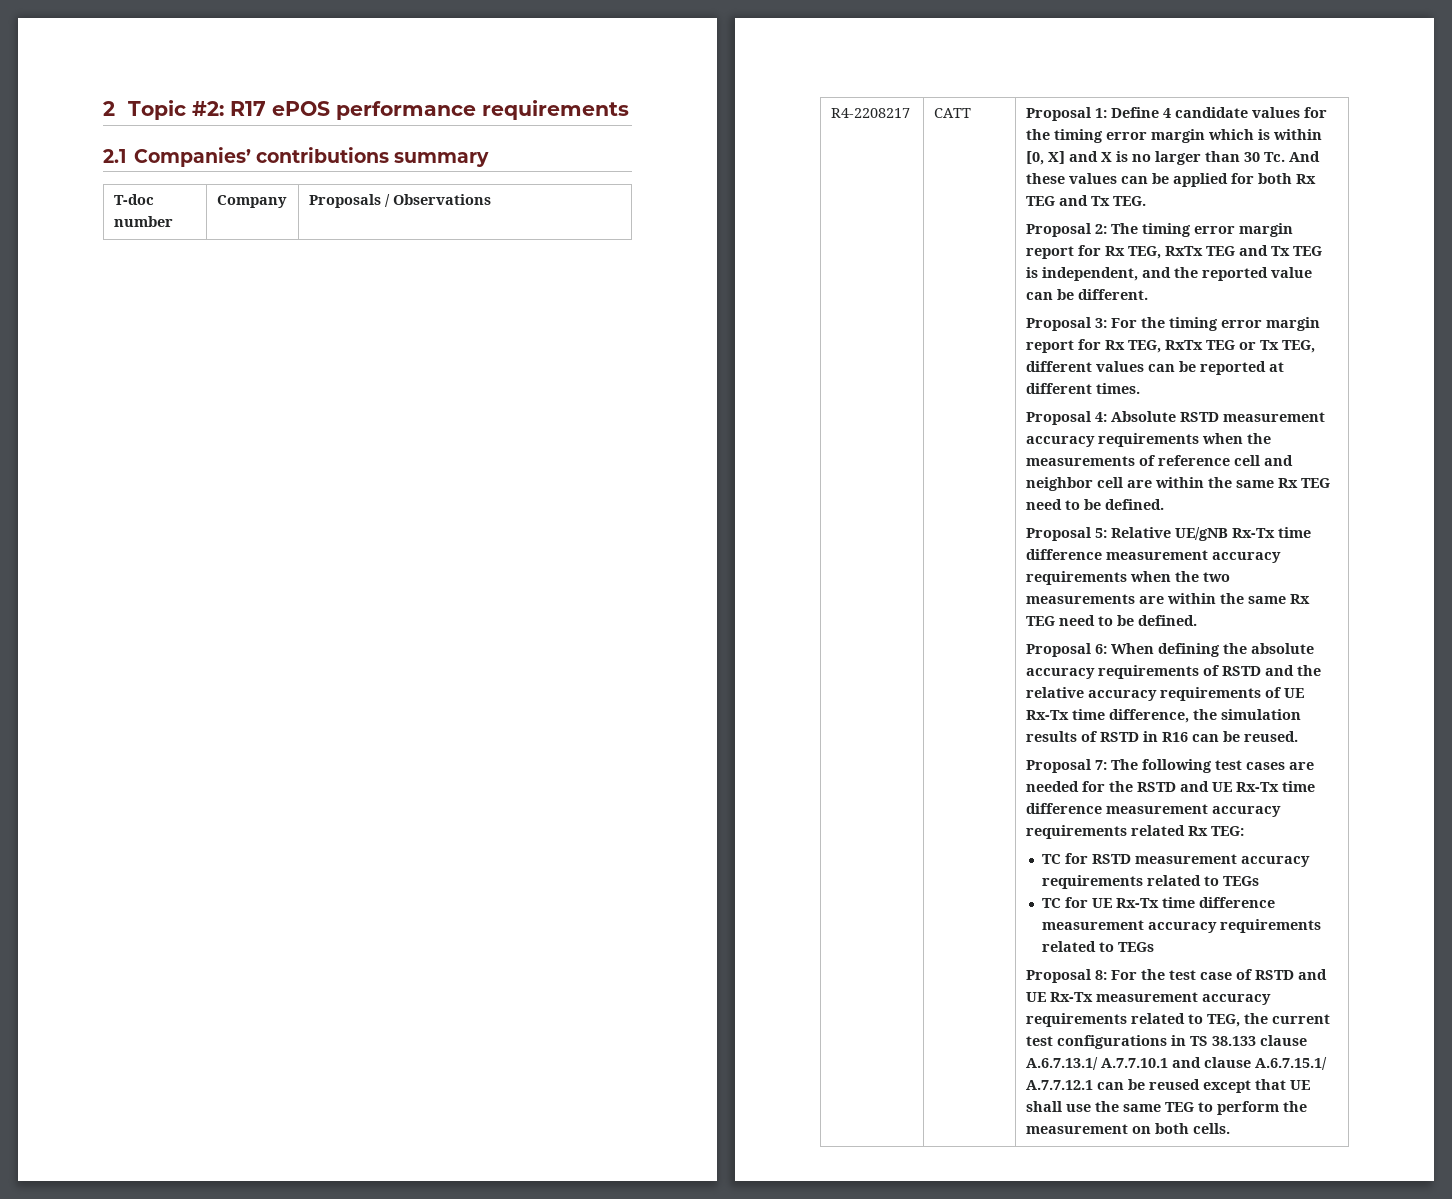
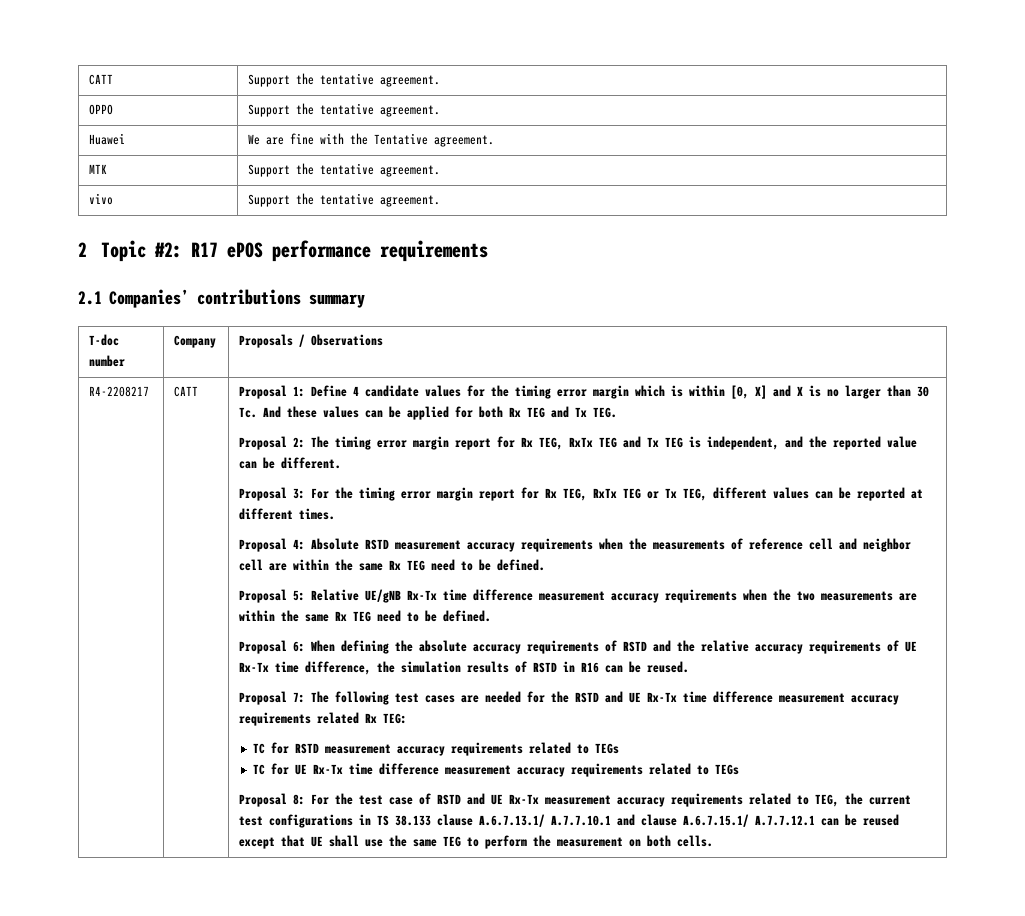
(103, 108) none -> [88,74,113,85] [247,73,440,87] [88,104,113,115] [247,103,440,117] [88,133,125,145] [247,133,494,147] [88,164,107,174] [247,163,440,177] [88,193,113,205] [247,193,440,207] CATT | Support the tentative agreement. // OPPO | Support the tentative agreement. // Huawei | We are fine with the Tentative agreement. // MTK | Support the tentative agreement. // vivo | Support the tentative agreement. //

